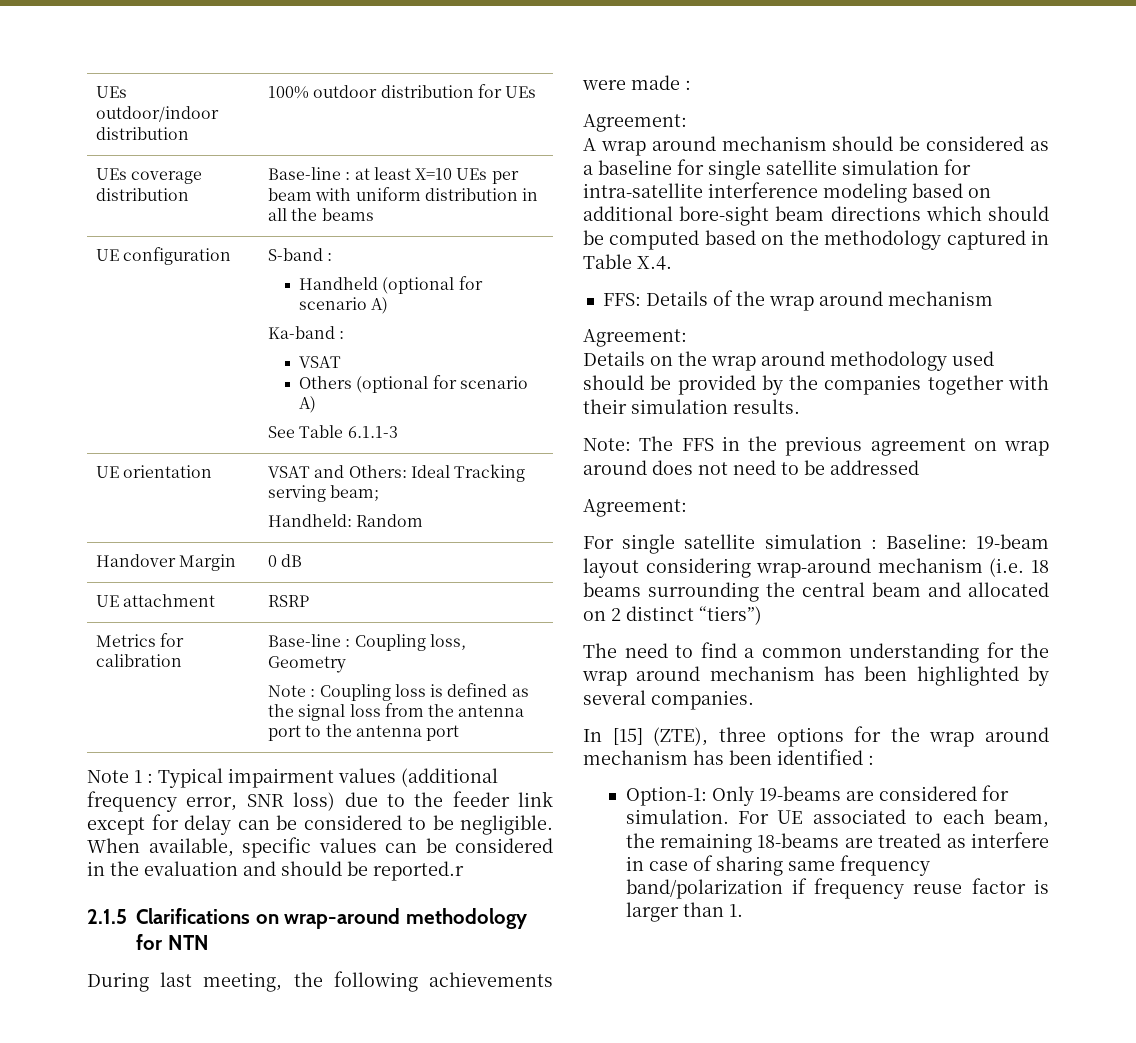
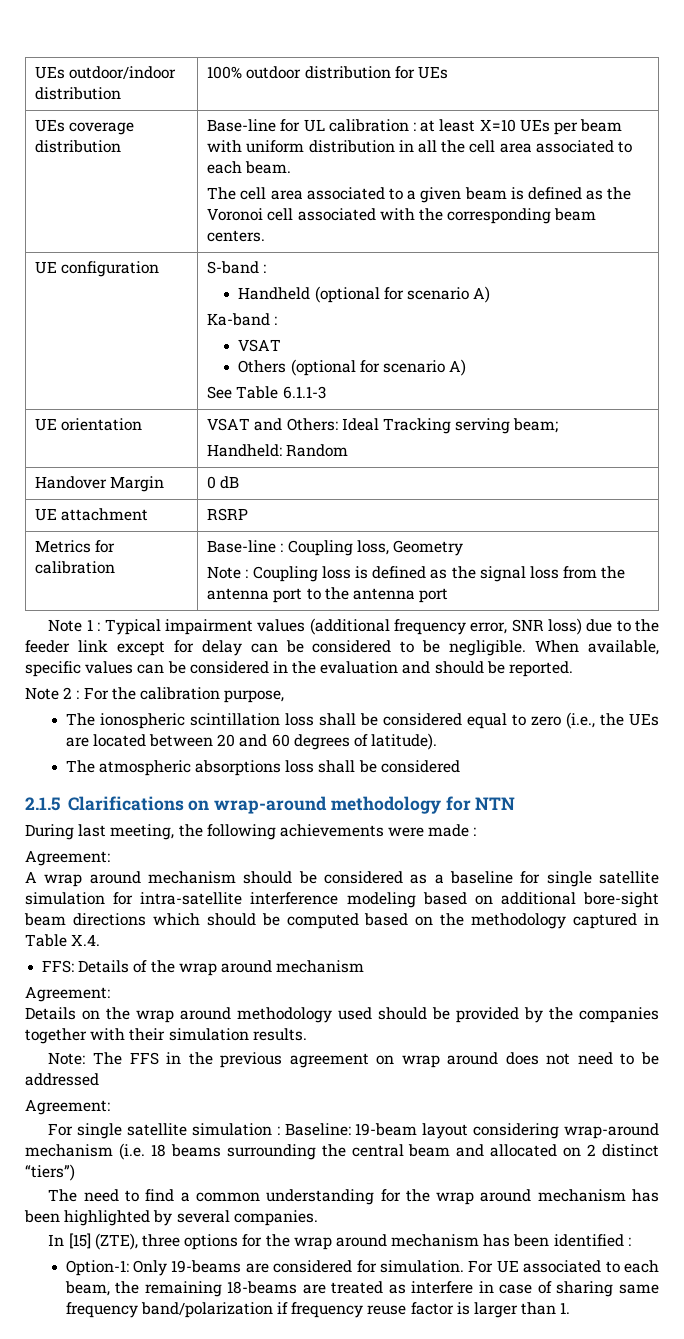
(341, 173) none -> [280,119,409,132] for UL calibration
[321,208,374,221] beams -> [469,140,632,153] [207,161,292,174] [207,187,632,203] [207,208,597,224] [207,230,266,242] cell area associated to each beam. // The cell area associated to a given beam is defined as the Voronoi cell associated with the corresponding beam centers.
[373,861,464,881] reported.r -> [509,661,574,677] [25,687,285,703] [65,712,659,729] [65,733,438,750] [65,760,460,776] reported. // Note 2 : For the calibration purpose, // The ionospheric scintillation loss shall be considered equal to zero (i.e., the UEs are located between 20 and 60 degrees of latitude). // The atmospheric absorptions loss shall be considered

